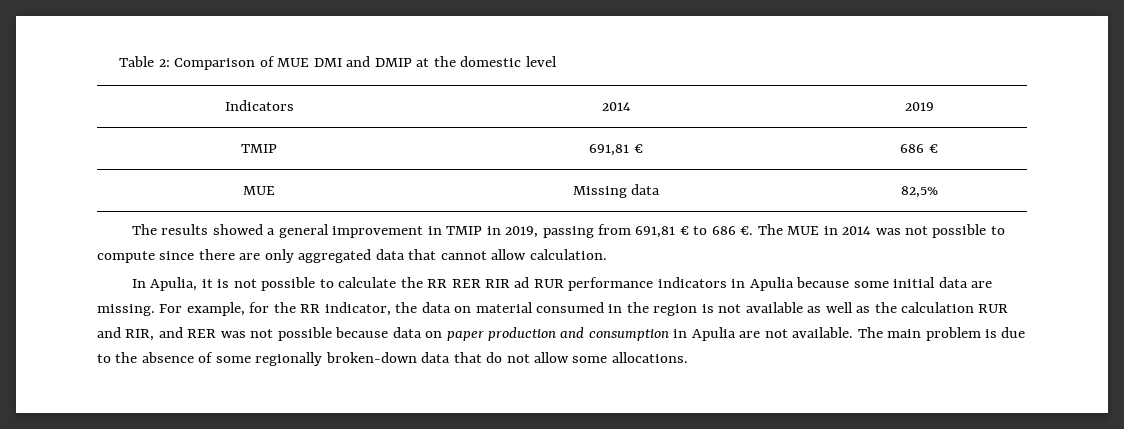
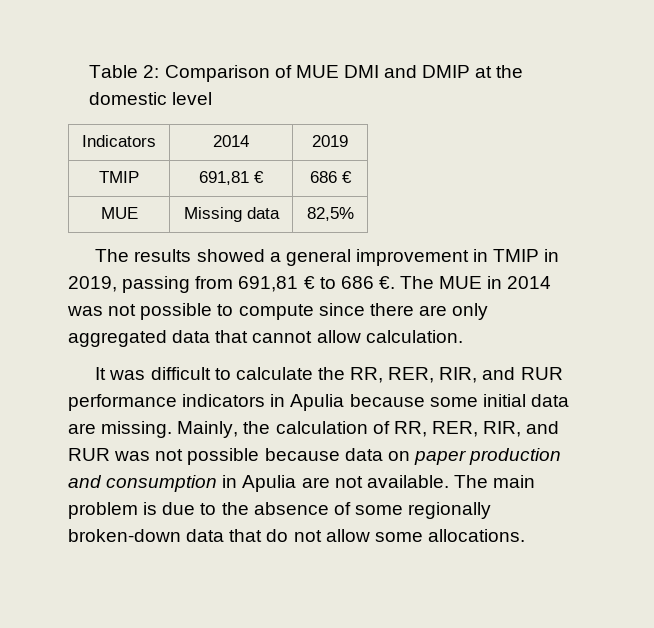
[131,277,530,291] In Apulia, it is not possible to calculate the RR RER RIR ad -> [95,367,516,383] It was difficult to calculate the RR, RER, RIR, and
[159,302,1009,316] [97,327,217,341] For example, for the RR indicator, the data on material consumed in the region is not available as well as the calculation RUR and RIR, and RER -> [177,421,560,438] [68,448,110,461] Mainly, the calculation of RR, RER, RIR, and RUR

